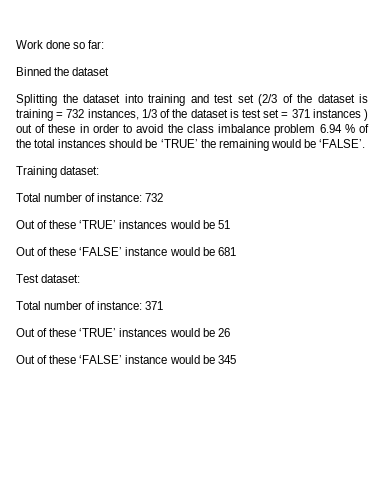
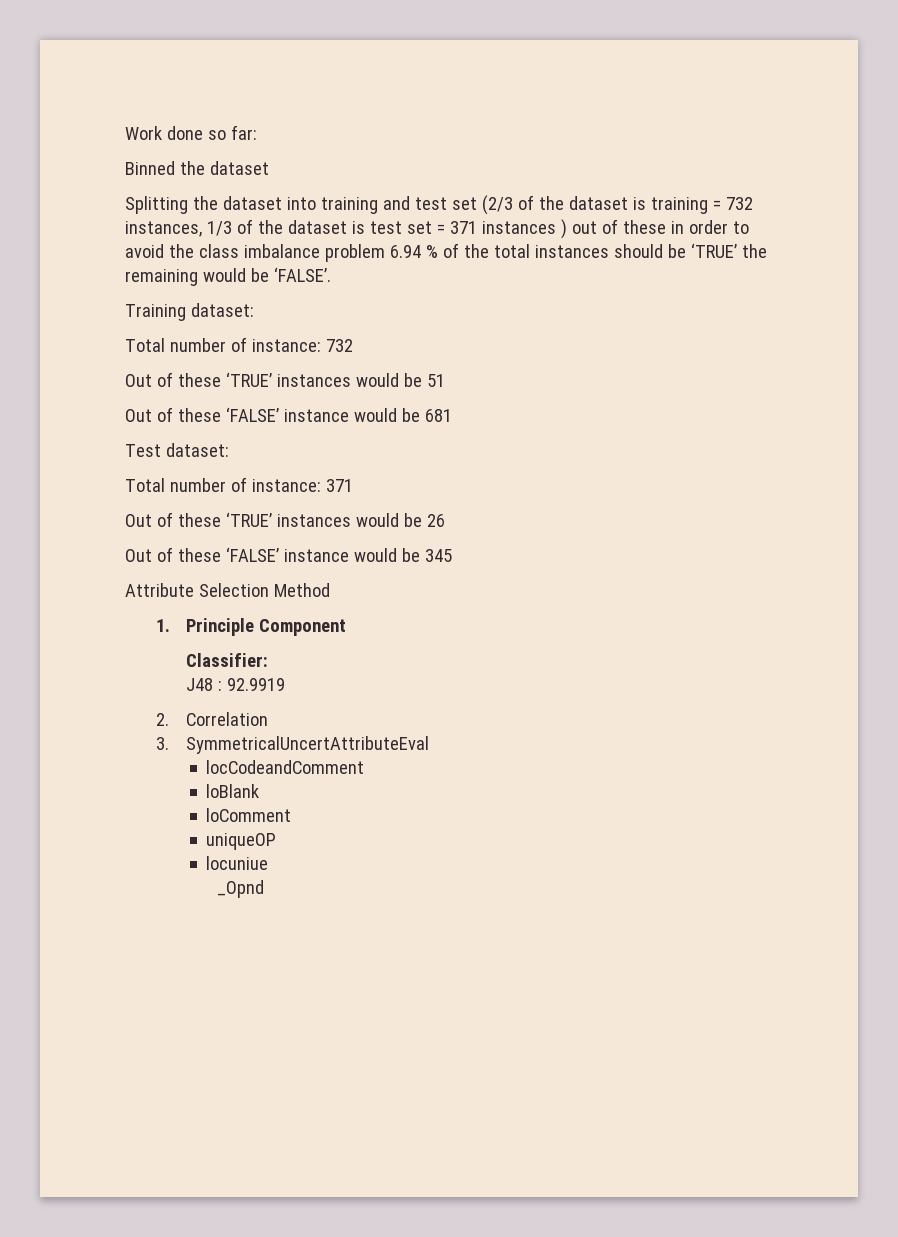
(236, 359) none -> [125,583,330,597] [155,618,347,636] [186,653,269,667] [186,678,286,691] [155,712,269,726] [155,736,430,754] [206,760,365,774] [206,784,260,798] [206,808,292,822] [206,833,277,850] [206,856,269,870] [216,880,264,898] // Attribute Selection Method // 1. Principle Component // Classifier: // J48 : 92.9919 // 2. Correlation // 3. SymmetricalUncertAttributeEval // locCodeandComment // loBlank // loComment // uniqueOP // locuniue // _Opnd

